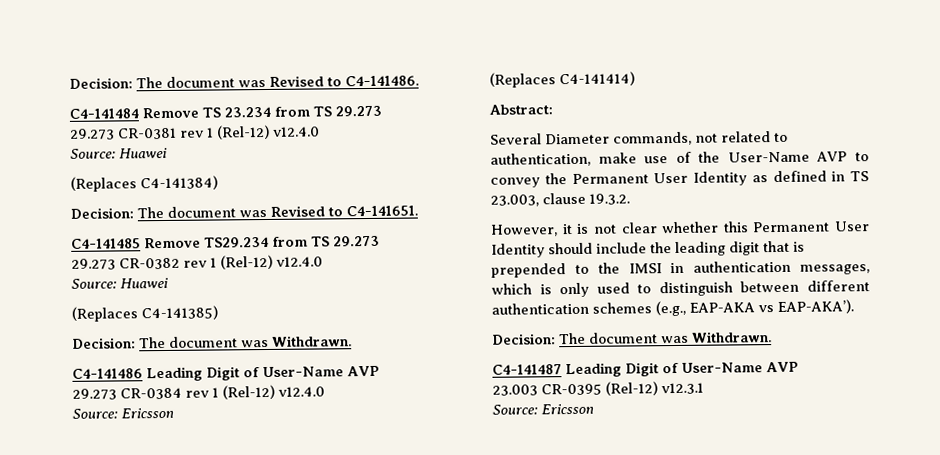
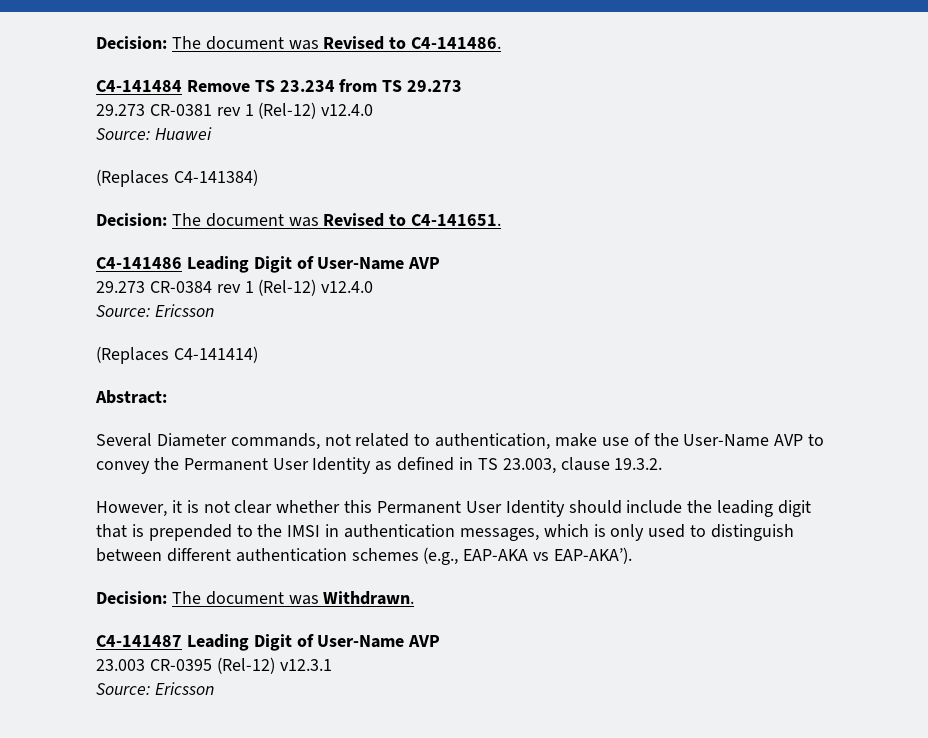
[71,235,380,249] [71,254,323,270] [71,277,169,289] [71,305,218,322] [72,335,352,349] // C4-141485 Remove TS29.234 from TS 29.273 // 29.273 CR-0382 rev 1 (Rel-12) v12.4.0 // Source: Huawei // (Replaces C4-141385) // Decision: The document was Withdrawn. -> (502, 220) none

